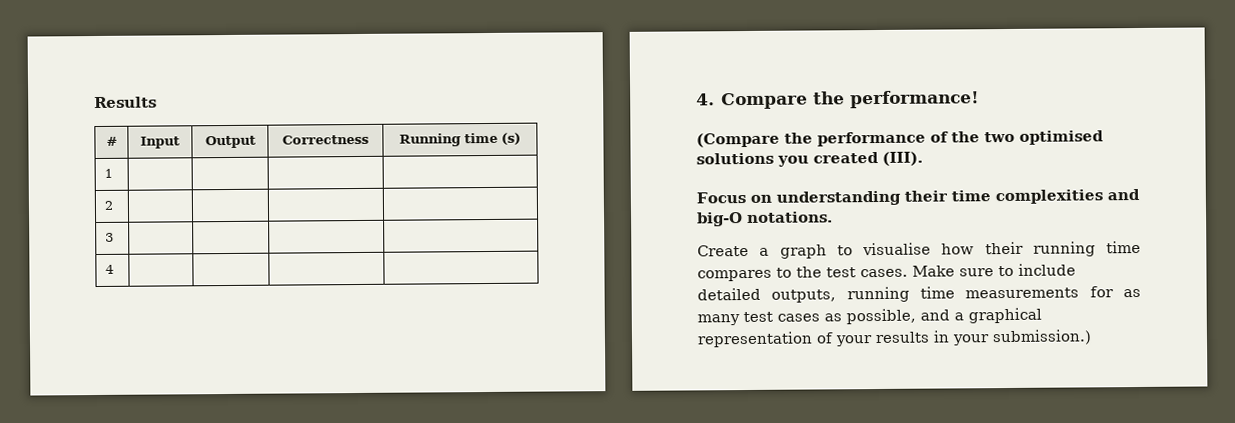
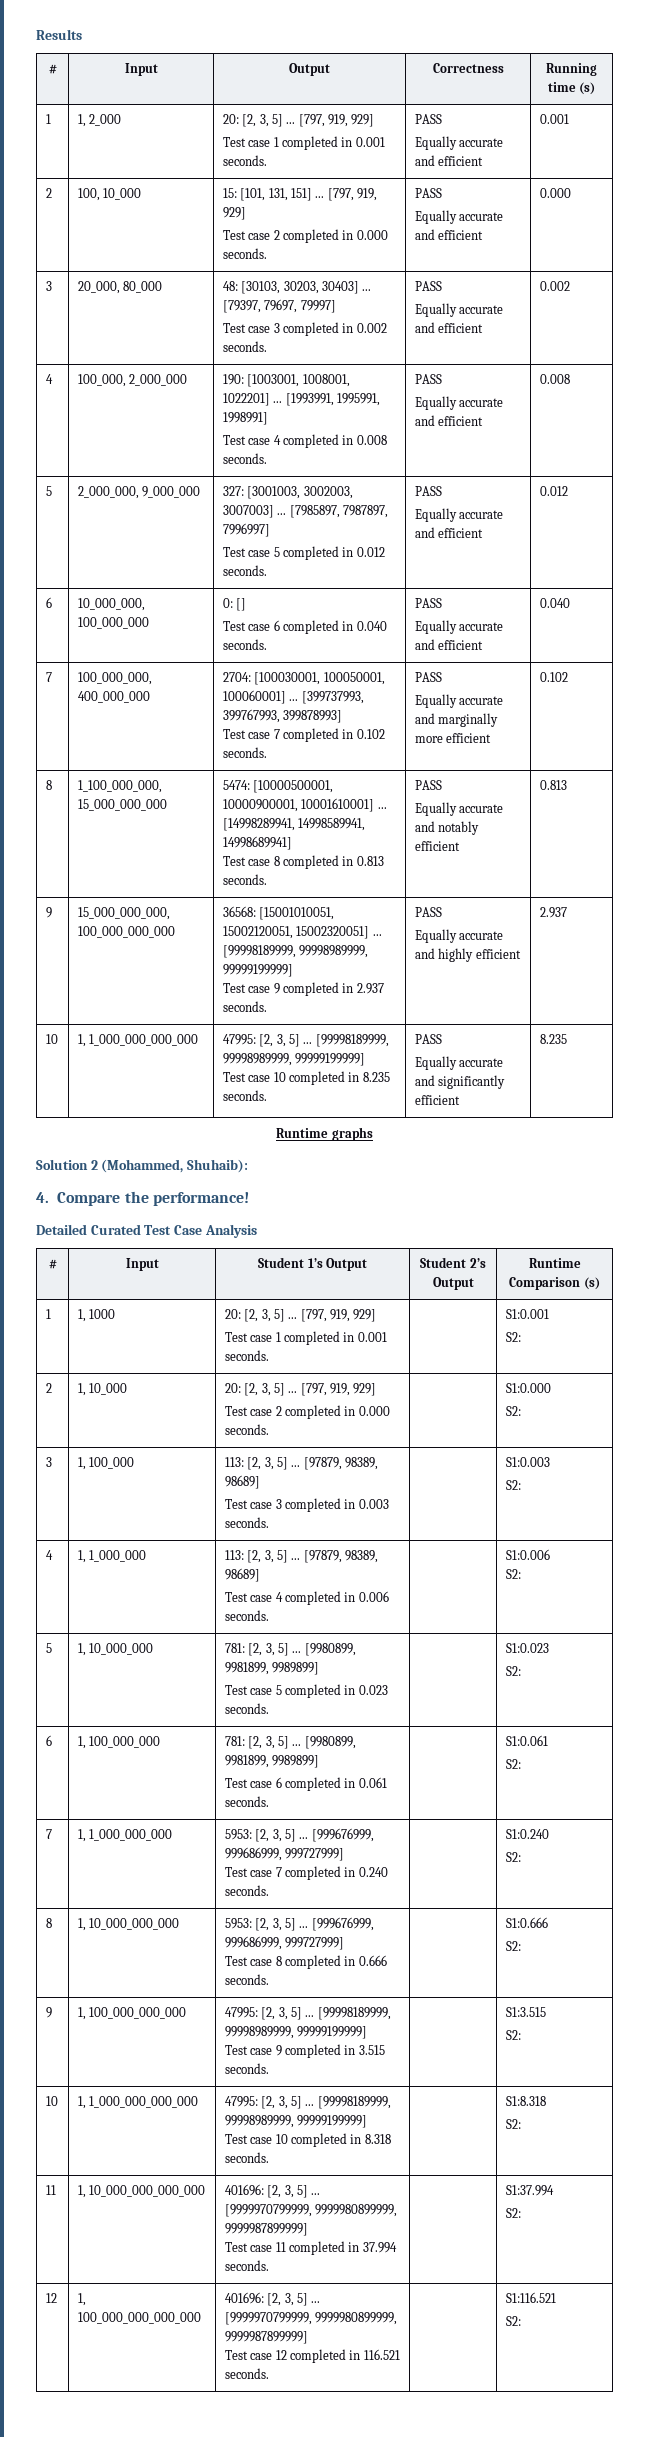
[103,200,113,210] [104,232,114,242] [104,264,114,274] [696,90,980,110] [696,130,1104,148] [696,151,923,167] [696,188,1140,206] [697,211,833,227] [697,240,1141,259] [697,263,1076,282] [697,286,1141,303] [697,307,1042,326] [697,329,1092,348] | | | // 2 | | | | // 3 | | | | // 4 | | | | // 4. Compare the performance! // (Compare the performance of the two optimised solutions you created (III). // Focus on understanding their time complexities and big-O notations. // Create a graph to visualise how their running time compares to the test cases. Make sure to include detailed outputs, running time measurements for as many test cases as possible, and a graphical representation of your results in your submission.) -> [77,114,122,127] [222,114,375,127] [222,136,385,150] [222,155,267,166] [414,114,442,124] [414,136,504,150] [414,155,484,166] [539,114,569,124] [45,188,52,198] [77,188,142,201] [222,188,378,201] [222,207,246,220] [222,229,388,243] [222,248,267,259] [414,188,442,198] [414,210,504,224] [414,229,484,240] [539,188,571,198] [45,281,52,291] [77,281,163,294] [222,281,372,294] [222,299,336,313] [222,322,387,336] [222,341,267,352] [414,281,442,291] [414,303,504,317] [414,322,484,333] [539,281,570,291] [45,374,53,384] [77,374,188,387] [222,374,350,387] [222,393,380,406] [222,412,268,425] [222,434,387,448] [222,453,267,464] [414,374,442,384] [414,396,504,410] [414,415,484,426] [539,374,570,384] [45,486,52,496] [77,486,201,499] [222,486,353,499] [222,505,388,518] [222,523,270,537] [222,546,385,560] [222,565,267,576] [414,486,442,496] [414,508,504,522] [414,527,484,538] [539,486,568,496] [45,597,52,608] [77,598,145,611] [77,617,149,629] [222,598,247,611] [222,620,387,634] [222,639,267,650] [414,598,442,608] [414,620,504,634] [414,639,484,650] [539,598,570,608] [45,672,52,682] [77,672,152,685] [77,691,150,703] [222,672,385,685] [222,690,364,704] [222,709,343,723] [222,728,385,742] [222,747,267,758] [414,672,442,682] [414,694,504,708] [414,713,499,727] [414,733,492,743] [539,672,568,682] [45,780,52,790] [77,780,162,793] [77,799,167,811] [222,780,334,793] [222,798,387,812] [222,818,366,831] [222,836,292,850] [222,855,384,869] [222,874,267,885] [414,780,442,790] [414,802,504,816] [414,821,480,835] [414,841,460,851] [539,780,567,790] [45,907,52,918] [77,907,170,920] [77,926,175,938] [222,906,335,920] [222,926,382,939] [222,945,369,958] [222,964,293,977] [222,982,384,996] [222,1001,267,1012] [414,907,442,917] [414,929,504,943] [414,948,521,962] [539,907,567,918] [45,1034,58,1044] [77,1034,199,1047] [222,1034,389,1047] [222,1053,366,1066] [222,1071,390,1085] [222,1090,267,1101] [414,1034,442,1044] [414,1056,504,1070] [414,1075,506,1089] [414,1095,460,1105] [539,1034,567,1044] [276,1127,373,1141] [36,1159,248,1173] [36,1191,249,1206] [36,1224,257,1238] [48,1259,57,1269] [125,1258,159,1271] [258,1257,367,1271] [420,1257,486,1268] [432,1277,474,1290] [528,1258,581,1268] [509,1277,600,1290] [45,1309,51,1319] [77,1309,116,1322] [224,1309,377,1322] [224,1331,387,1345] [224,1350,269,1361] [505,1309,549,1319] [505,1332,521,1342] [45,1383,52,1393] [77,1383,128,1396] [224,1383,377,1396] [224,1405,390,1419] [224,1424,269,1435] [505,1383,551,1393] [505,1406,521,1416] [45,1457,52,1467] [77,1457,135,1470] [224,1457,379,1470] [224,1475,260,1489] [224,1498,389,1512] [224,1517,269,1528] [505,1457,550,1467] [505,1480,521,1490] [45,1550,53,1560] [77,1550,147,1563] [224,1550,379,1563] [224,1568,260,1582] [224,1591,389,1605] [224,1610,269,1621] [505,1549,550,1560] [505,1569,521,1579] [45,1643,52,1653] [77,1643,154,1656] [224,1643,356,1656] [224,1662,320,1675] [224,1684,388,1698] [224,1703,269,1714] [505,1643,549,1653] [505,1666,521,1676] [45,1735,52,1746] [77,1736,161,1749] [224,1736,356,1749] [224,1755,320,1768] [224,1777,387,1791] [224,1796,269,1807] [505,1735,548,1746] [505,1759,521,1769] [45,1829,52,1839] [77,1829,173,1842] [224,1828,374,1842] [224,1847,345,1861] [224,1866,388,1880] [224,1885,269,1896] [505,1829,549,1839] [505,1852,521,1862] [45,1918,52,1928] [77,1918,180,1931] [224,1917,374,1931] [224,1936,345,1950] [224,1955,387,1969] [224,1974,269,1985] [505,1917,548,1928] [505,1941,521,1951] [45,2007,52,2018] [77,2007,187,2020] [224,2007,391,2020] [224,2026,368,2039] [224,2044,385,2058] [224,2063,269,2074] [505,2007,546,2017] [505,2030,521,2040] [45,2096,58,2106] [77,2096,199,2109] [224,2096,391,2109] [224,2115,368,2128] [224,2133,391,2147] [224,2152,269,2163] [505,2096,546,2106] [505,2119,521,2129] [45,2185,56,2195] [77,2185,206,2198] [224,2184,321,2198] [224,2204,398,2217] [224,2223,308,2236] [224,2241,397,2255] [224,2260,269,2271] [505,2185,554,2196] [505,2208,521,2218] [45,2293,57,2303] [77,2293,86,2306] [77,2312,201,2324] [224,2292,321,2306] [224,2312,398,2325] [224,2331,308,2344] [224,2349,400,2363] [224,2368,269,2379] [505,2292,556,2303] [505,2316,521,2326] 1, 2_000 | 20: [2, 3, 5] ... [797, 919, 929] // Test case 1 completed in 0.001 seconds. | PASS // Equally accurate and efficient | 0.001 // 2 | 100, 10_000 | 15: [101, 131, 151] ... [797, 919, 929] // Test case 2 completed in 0.000 seconds. | PASS // Equally accurate and efficient | 0.000 // 3 | 20_000, 80_000 | 48: [30103, 30203, 30403] ... [79397, 79697, 79997] // Test case 3 completed in 0.002 seconds. | PASS // Equally accurate and efficient | 0.002 // 4 | 100_000, 2_000_000 | 190: [1003001, 1008001, 1022201] ... [1993991, 1995991, 1998991] // Test case 4 completed in 0.008 seconds. | PASS // Equally accurate and efficient | 0.008 // 5 | 2_000_000, 9_000_000 | 327: [3001003, 3002003, 3007003] ... [7985897, 7987897, 7996997] // Test case 5 completed in 0.012 seconds. | PASS // Equally accurate and efficient | 0.012 // 6 | 10_000_000, 100_000_000 | 0: [] // Test case 6 completed in 0.040 seconds. | PASS // Equally accurate and efficient | 0.040 // 7 | 100_000_000, 400_000_000 | 2704: [100030001, 100050001, 100060001] ... [399737993, 399767993, 399878993] // Test case 7 completed in 0.102 seconds. | PASS // Equally accurate and marginally more efficient | 0.102 // 8 | 1_100_000_000, 15_000_000_000 | 5474: [10000500001, 10000900001, 10001610001] ... [14998289941, 14998589941, 14998689941] // Test case 8 completed in 0.813 seconds. | PASS // Equally accurate and notably efficient | 0.813 // 9 | 15_000_000_000, 100_000_000_000 | 36568: [15001010051, 15002120051, 15002320051] ... [99998189999, 99998989999, 99999199999] // Test case 9 completed in 2.937 seconds. | PASS // Equally accurate and highly efficient | 2.937 // 10 | 1, 1_000_000_000_000 | 47995: [2, 3, 5] ... [99998189999, 99998989999, 99999199999] // Test case 10 completed in 8.235 seconds. | PASS // Equally accurate and significantly efficient | 8.235 // Runtime graphs // Solution 2 (Mohammed, Shuhaib): // 4. Compare the performance! // Detailed Curated Test Case Analysis // # | Input | Student 1’s Output | Student 2’s Output | Runtime Comparison (s) // 1 | 1, 1000 | 20: [2, 3, 5] ... [797, 919, 929] // Test case 1 completed in 0.001 seconds. | | S1:0.001 // S2: // 2 | 1, 10_000 | 20: [2, 3, 5] ... [797, 919, 929] // Test case 2 completed in 0.000 seconds. | | S1:0.000 // S2: // 3 | 1, 100_000 | 113: [2, 3, 5] ... [97879, 98389, 98689] // Test case 3 completed in 0.003 seconds. | | S1:0.003 // S2: // 4 | 1, 1_000_000 | 113: [2, 3, 5] ... [97879, 98389, 98689] // Test case 4 completed in 0.006 seconds. | | S1:0.006 // S2: // 5 | 1, 10_000_000 | 781: [2, 3, 5] ... [9980899, 9981899, 9989899] // Test case 5 completed in 0.023 seconds. | | S1:0.023 // S2: // 6 | 1, 100_000_000 | 781: [2, 3, 5] ... [9980899, 9981899, 9989899] // Test case 6 completed in 0.061 seconds. | | S1:0.061 // S2: // 7 | 1, 1_000_000_000 | 5953: [2, 3, 5] ... [999676999, 999686999, 999727999] // Test case 7 completed in 0.240 seconds. | | S1:0.240 // S2: // 8 | 1, 10_000_000_000 | 5953: [2, 3, 5] ... [999676999, 999686999, 999727999] // Test case 8 completed in 0.666 seconds. | | S1:0.666 // S2: // 9 | 1, 100_000_000_000 | 47995: [2, 3, 5] ... [99998189999, 99998989999, 99999199999] // Test case 9 completed in 3.515 seconds. | | S1:3.515 // S2: // 10 | 1, 1_000_000_000_000 | 47995: [2, 3, 5] ... [99998189999, 99998989999, 99999199999] // Test case 10 completed in 8.318 seconds. | | S1:8.318 // S2: // 11 | 1, 10_000_000_000_000 | 401696: [2, 3, 5] ... [9999970799999, 9999980899999, 9999987899999] // Test case 11 completed in 37.994 seconds. | | S1:37.994 // S2: // 12 | 1, 100_000_000_000_000 | 401696: [2, 3, 5] ... [9999970799999, 9999980899999, 9999987899999] // Test case 12 completed in 116.521 seconds. | | S1:116.521 // S2:

